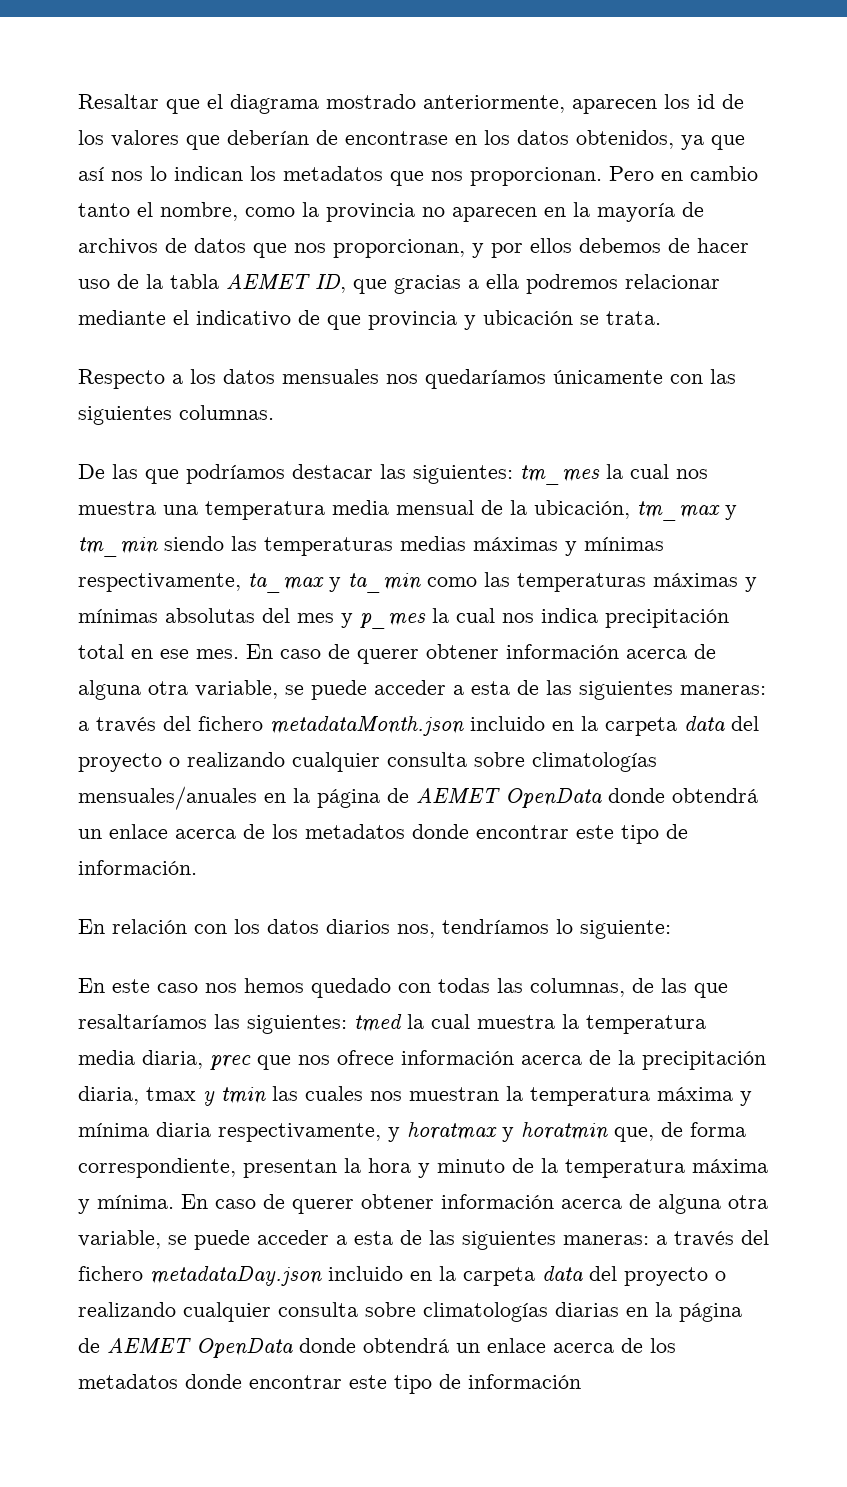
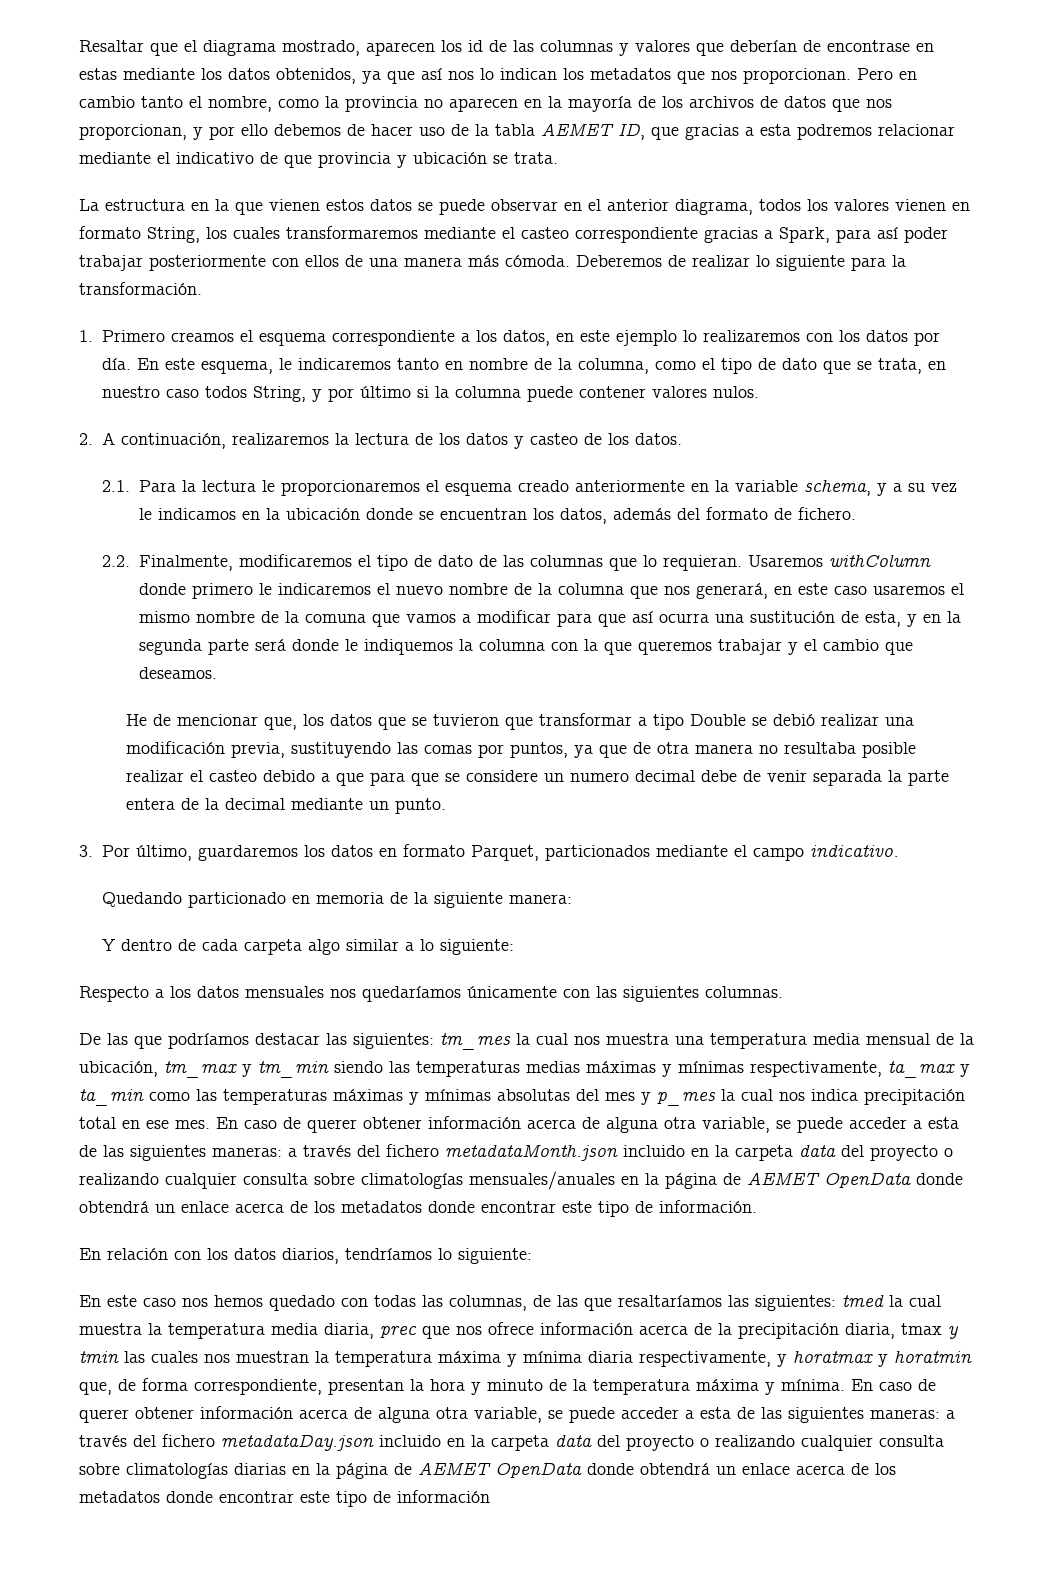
[326,94,565,113] mostrado anteriormente, -> [282,40,360,56] mostrado,
[78,130,104,145] los -> [513,40,629,56] las columnas y
(477, 140) none -> [79,68,195,80] estas mediante
(704, 209) none -> [662,96,683,108] los
[530,238,572,253] ellos -> [241,124,268,136] ello
[486,274,519,289] ella -> [760,124,791,136] esta
(661, 318) none -> [79,199,970,215] [79,226,948,243] [79,255,906,271] [79,282,202,295] [79,330,941,346] [102,358,947,374] [102,386,760,402] [79,432,683,449] [102,479,958,496] [139,507,857,524] [102,554,932,571] [139,583,965,599] [139,610,962,627] [139,639,914,655] [139,667,218,679] [125,713,914,730] [125,741,916,758] [125,770,949,786] [125,798,446,814] [79,844,900,861] [102,892,573,908] [102,939,515,955] // La estructura en la que vienen estos datos se puede observar en el anterior diagrama, todos los valores vienen en formato String, los cuales transformaremos mediante el casteo correspondiente gracias a Spark, para así poder trabajar posteriormente con ellos de una manera más cómoda. Deberemos de realizar lo siguiente para la transformación. // 1. Primero creamos el esquema correspondiente a los datos, en este ejemplo lo realizaremos con los datos por día. En este esquema, le indicaremos tanto en nombre de la columna, como el tipo de dato que se trata, en nuestro caso todos String, y por último si la columna puede contener valores nulos. // 2. A continuación, realizaremos la lectura de los datos y casteo de los datos. // 2.1. Para la lectura le proporcionaremos el esquema creado anteriormente en la variable schema, y a su vez le indicamos en la ubicación donde se encuentran los datos, además del formato de fichero. // 2.2. Finalmente, modificaremos el tipo de dato de las columnas que lo requieran. Usaremos withColumn donde primero le indicaremos el nuevo nombre de la columna que nos generará, en este caso usaremos el mismo nombre de la comuna que vamos a modificar para que así ocurra una sustitución de esta, y en la segunda parte será donde le indiquemos la columna con la que queremos trabajar y el cambio que deseamos. // He de mencionar que, los datos que se tuvieron que transformar a tipo Double se debió realizar una modificación previa, sustituyendo las comas por puntos, ya que de otra manera no resultaba posible realizar el casteo debido a que para que se considere un numero decimal debe de venir separada la parte entera de la decimal mediante un punto. // 3. Por último, guardaremos los datos en formato Parquet, particionados mediante el campo indicativo. // Quedando particionado en memoria de la siguiente manera: // Y dentro de cada carpeta algo similar a lo siguiente:
[326,919,435,938] diarios nos, -> [282,1248,339,1264] diarios,

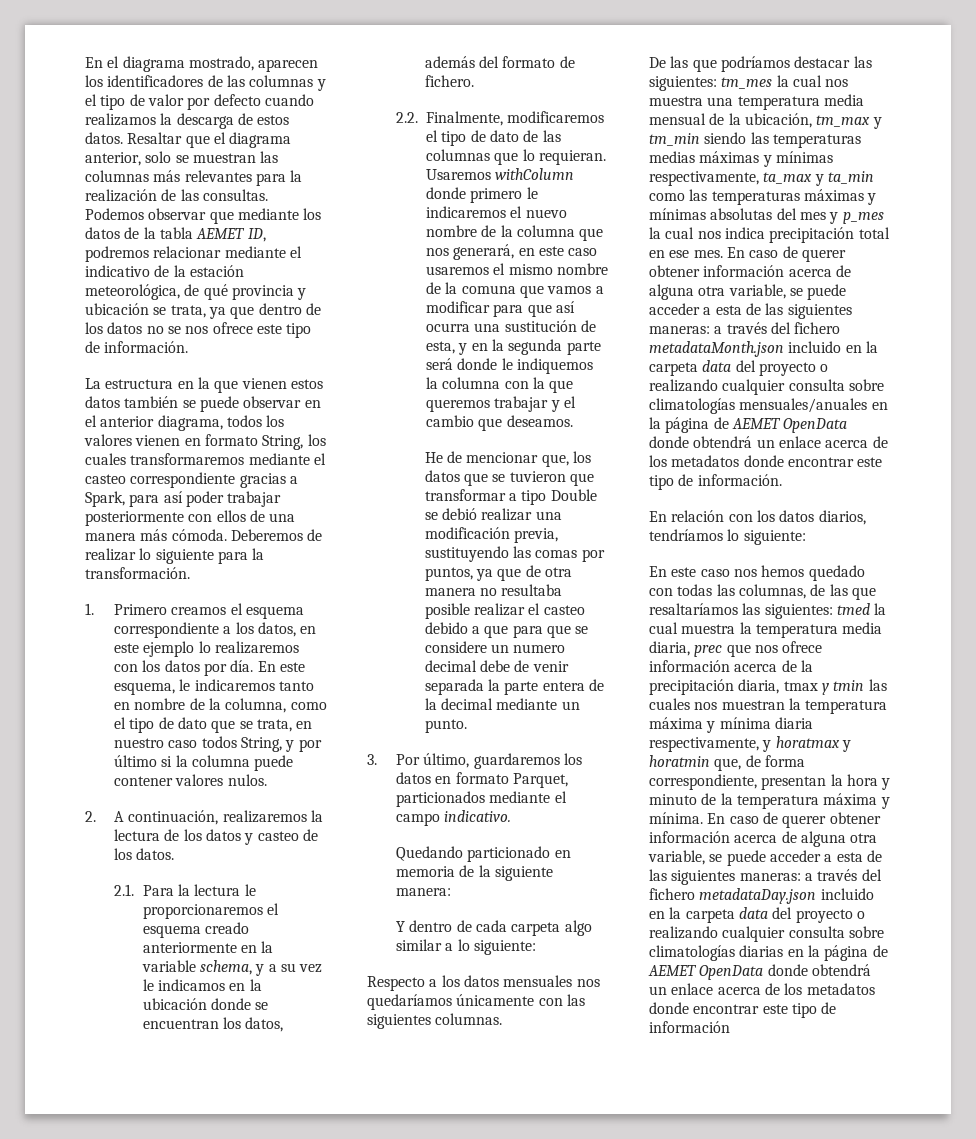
[79,40,178,56] Resaltar que -> [85,57,103,68] En
[468,40,483,52] id -> [107,75,204,87] identificadores
[635,40,934,56] [79,68,917,84] [79,96,892,112] [79,124,445,140] valores que deberían de encontrase en estas mediante los datos obtenidos, ya que así nos lo indican los metadatos que nos proporcionan. Pero en cambio tanto el nombre, como la provincia no aparecen en la mayoría de los archivos de datos que nos proporcionan, y por ello debemos de hacer uso -> [85,94,314,110] [85,113,290,129] [85,132,292,148] [85,151,279,166] [85,170,303,186] [85,189,268,202] [85,208,322,224] [85,227,120,239] el tipo de valor por defecto cuando realizamos la descarga de estos datos. Resaltar que el diagrama anterior, solo se muestran las columnas más relevantes para la realización de las consultas. Podemos observar que mediante los datos
[651,124,791,140] que gracias a esta -> (266, 235) none
[284,152,558,168] que provincia y ubicación se trata. -> [173,265,244,277] [85,284,307,300] [85,303,321,319] [85,322,312,338] [85,341,189,353] la estación meteorológica, de qué provincia y ubicación se trata, ya que dentro de los datos no se nos ofrece este tipo de información.
(412, 205) none -> [124,396,179,408] también

